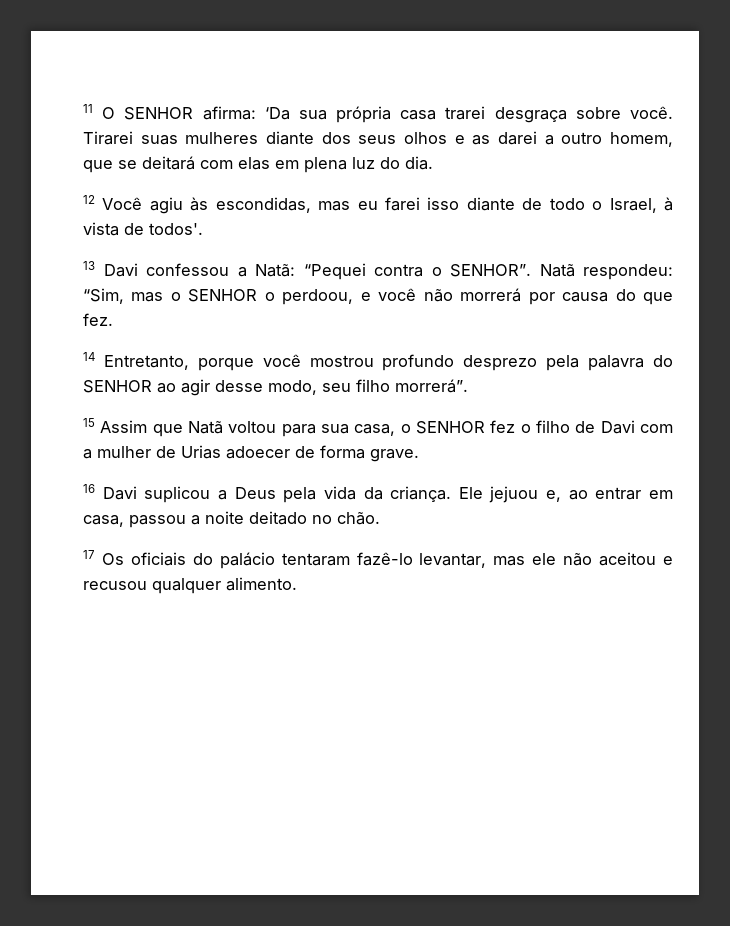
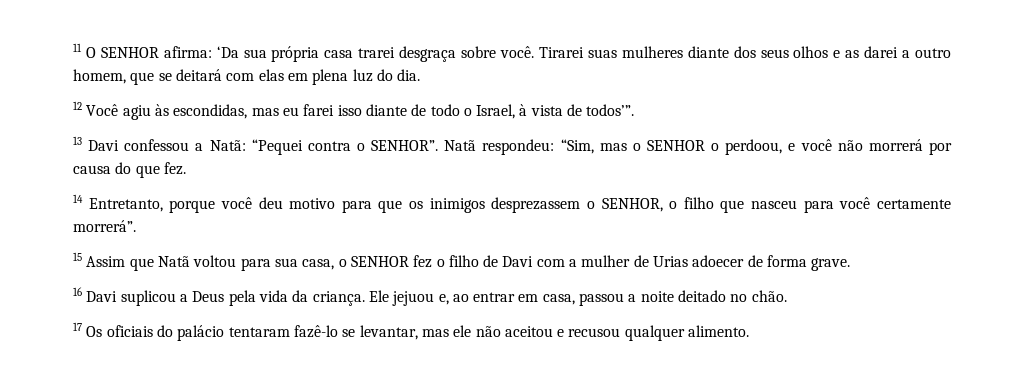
[149,223,203,235] todos'. -> [586,104,635,116] todos’”.
[309,354,674,371] [83,379,390,396] mostrou profundo desprezo pela palavra do SENHOR ao agir desse modo, seu filho -> [258,197,952,213] deu motivo para que os inimigos desprezassem o SENHOR, o filho que nasceu para você certamente
(413, 559) none -> [342,329,356,337] se

